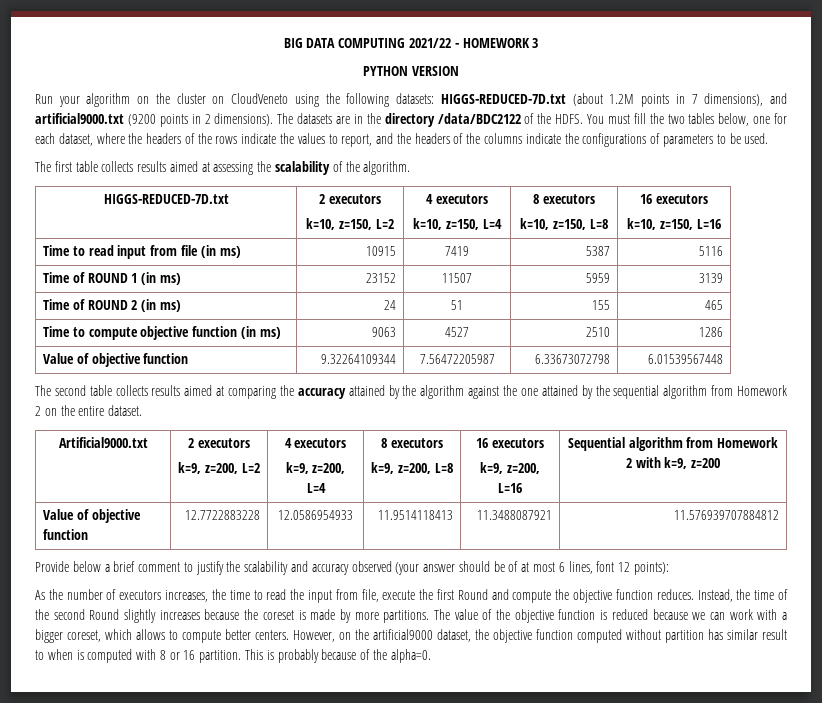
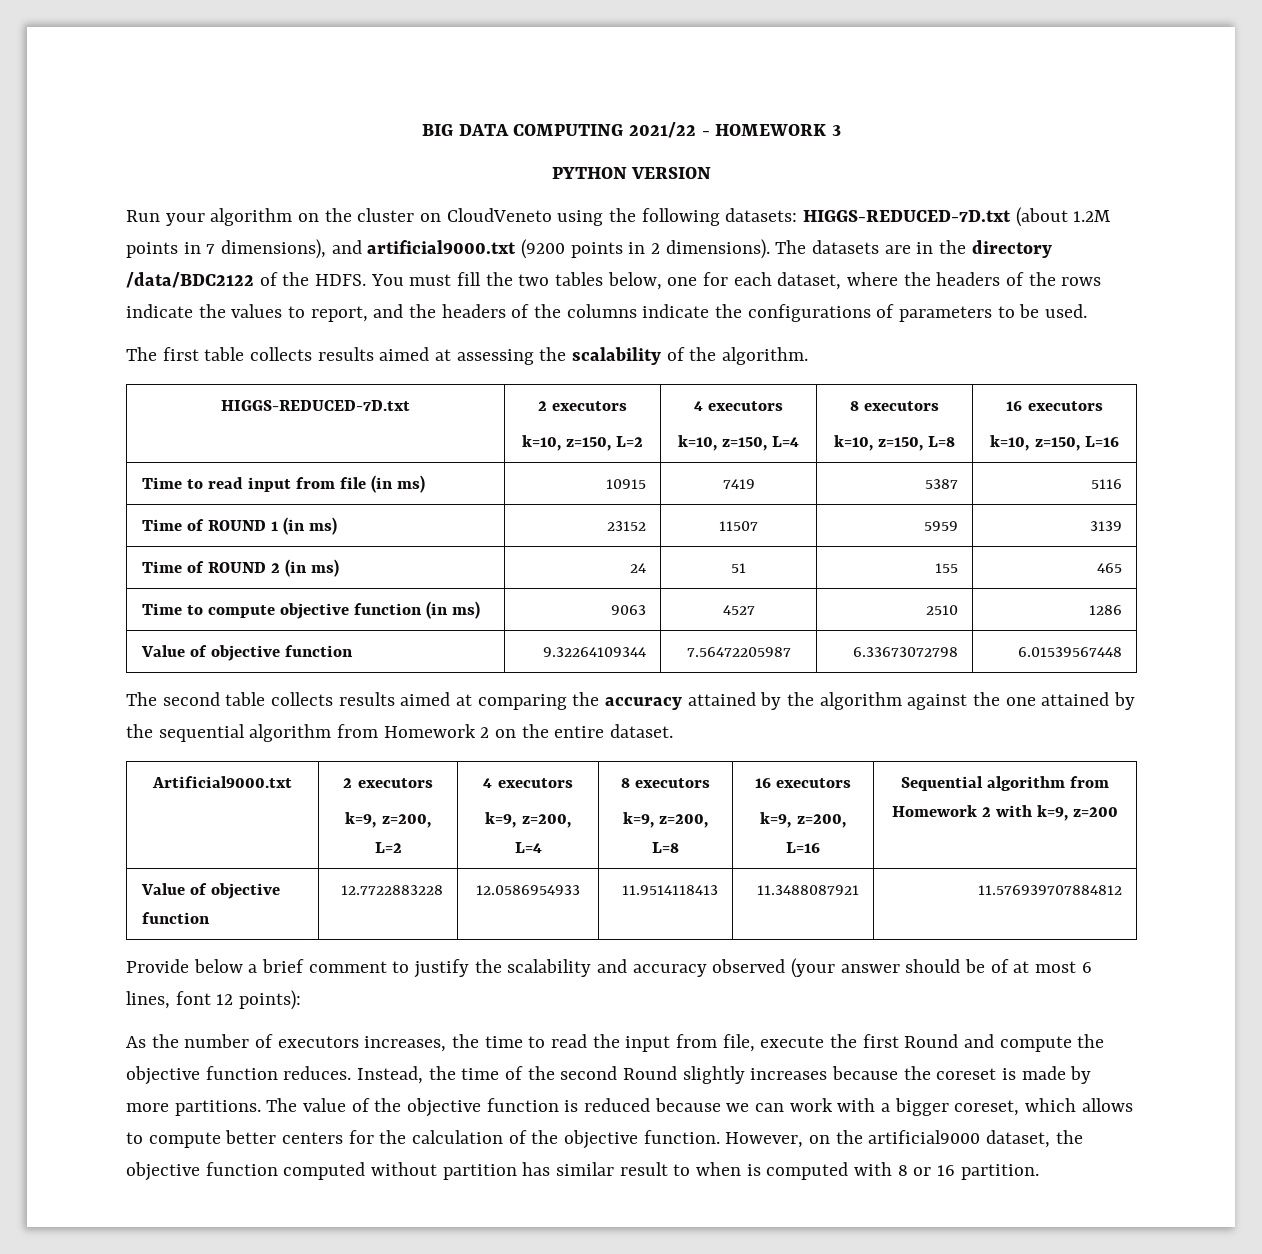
[255,630,289,640] centers. -> [282,1130,720,1149] centers for the calculation of the objective function.
[245,649,431,663] This is probably because of the alpha=0. -> (1039, 1172) none

